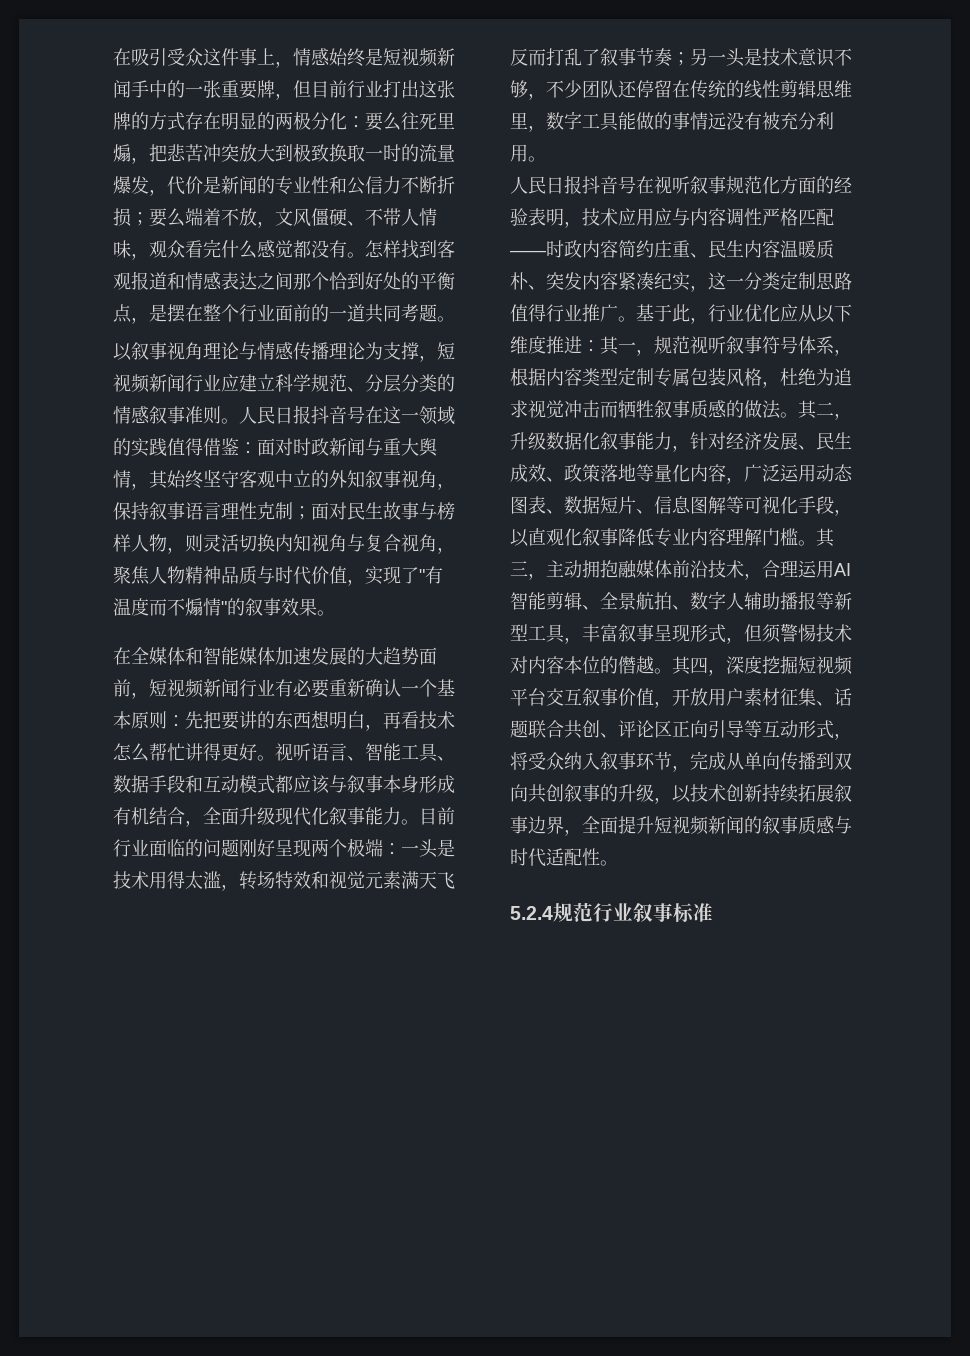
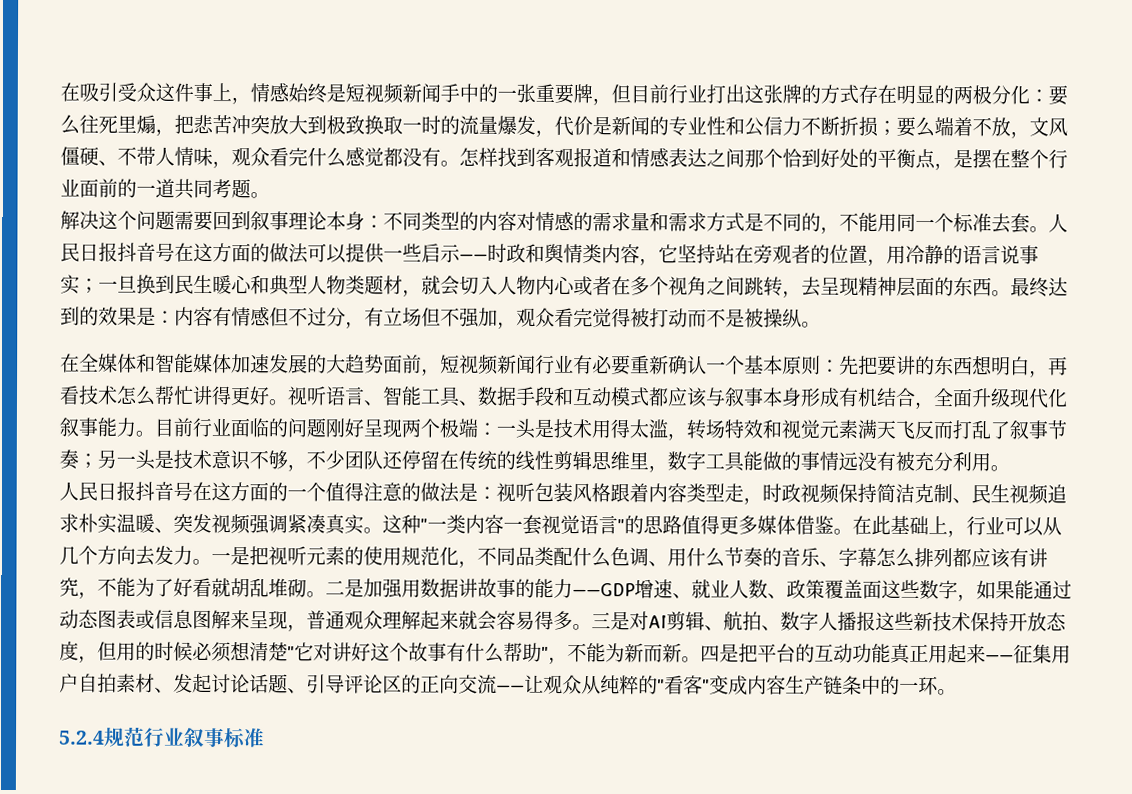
[113,342,455,362] [113,374,455,393] [113,406,221,424] 以叙事视角理论与情感传播理论为支撑，短视频新闻行业应建立科学规范、分层分类的情感叙事准则 -> [60,210,1030,234] 解决这个问题需要回到叙事理论本身：不同类型的内容对情感的需求量和需求方式是不同的，不能用同一个标准去套
[401,406,455,425] [113,438,437,457] [113,469,455,490] [113,502,455,520] [113,534,455,554] [113,566,443,586] [113,598,317,616] 一领域的实践值得借鉴：面对时政新闻与重大舆情，其始终坚守客观中立的外知叙事视角，保持叙事语言理性克制；面对民生故事与榜样人物，则灵活切换内知视角与复合视角，聚焦人物精神品质与时代价值，实现了"有温度而不煽情"的叙事效果 -> [212,243,1039,266] [60,274,1068,298] [60,306,802,329] 方面的做法可以提供一些启示——时政和舆情类内容，它坚持站在旁观者的位置，用冷静的语言说事实；一旦换到民生暖心和典型人物类题材，就会切入人物内心或者在多个视角之间跳转，去呈现精神层面的东西。最终达到的效果是：内容有情感但不过分，有立场但不强加，观众看完觉得被打动而不是被操纵
[654,176,852,194] [510,208,834,228] [510,240,834,259] [510,271,852,292] [510,304,852,324] [510,336,852,356] [510,367,852,388] [510,400,852,420] [510,432,852,452] [510,464,853,484] [510,496,852,516] [510,528,835,547] [510,560,851,580] [510,591,852,610] [510,623,852,644] [510,656,853,676] [510,688,852,708] [510,720,852,740] [510,751,852,772] [510,784,852,804] [510,816,852,836] [510,848,600,867] 视听叙事规范化方面的经验表明，技术应用应与内容调性严格匹配——时政内容简约庄重、民生内容温暖质朴、突发内容紧凑纪实，这一分类定制思路值得行业推广。基于此，行业优化应从以下维度推进：其一，规范视听叙事符号体系，根据内容类型定制专属包装风格，杜绝为追求视觉冲击而牺牲叙事质感的做法。其二，升级数据化叙事能力，针对经济发展、民生成效、政策落地等量化内容，广泛运用动态图表、数据短片、信息图解等可视化手段，以直观化叙事降低专业内容理解门槛。其三，主动拥抱融媒体前沿技术，合理运用AI智能剪辑、全景航拍、数字人辅助播报等新型工具，丰富叙事呈现形式，但须警惕技术对内容本位的僭越。其四，深度挖掘短视频平台交互叙事价值，开放用户素材征集、话题联合共创、评论区正向引导等互动形式，将受众纳入叙事环节，完成从单向传播到双向共创叙事的升级，以技术创新持续拓展叙事边界，全面提升短视频新闻的叙事质感与时代适配性 -> [211,482,1067,505] [59,513,1062,538] [59,545,1048,569] [59,577,1072,602] [59,609,1067,632] [59,641,1071,665] [59,673,939,696] 这方面的一个值得注意的做法是：视听包装风格跟着内容类型走，时政视频保持简洁克制、民生视频追求朴实温暖、突发视频强调紧凑真实。这种"一类内容一套视觉语言"的思路值得更多媒体借鉴。在此基础上，行业可以从几个方向去发力。一是把视听元素的使用规范化，不同品类配什么色调、用什么节奏的音乐、字幕怎么排列都应该有讲究，不能为了好看就胡乱堆砌。二是加强用数据讲故事的能力——GDP增速、就业人数、政策覆盖面这些数字，如果能通过动态图表或信息图解来呈现，普通观众理解起来就会容易得多。三是对AI剪辑、航拍、数字人播报这些新技术保持开放态度，但用的时候必须想清楚"它对讲好这个故事有什么帮助"，不能为新而新。四是把平台的互动功能真正用起来——征集用户自拍素材、发起讨论话题、引导评论区的正向交流——让观众从纯粹的"看客"变成内容生产链条中的一环

